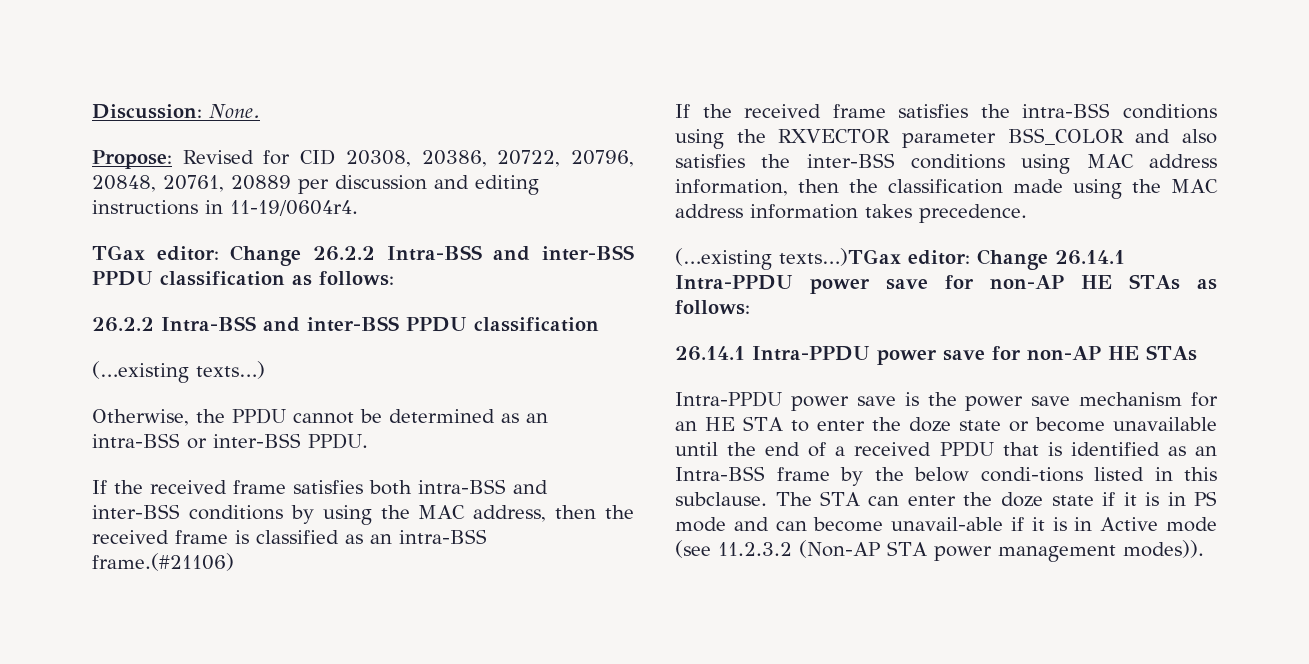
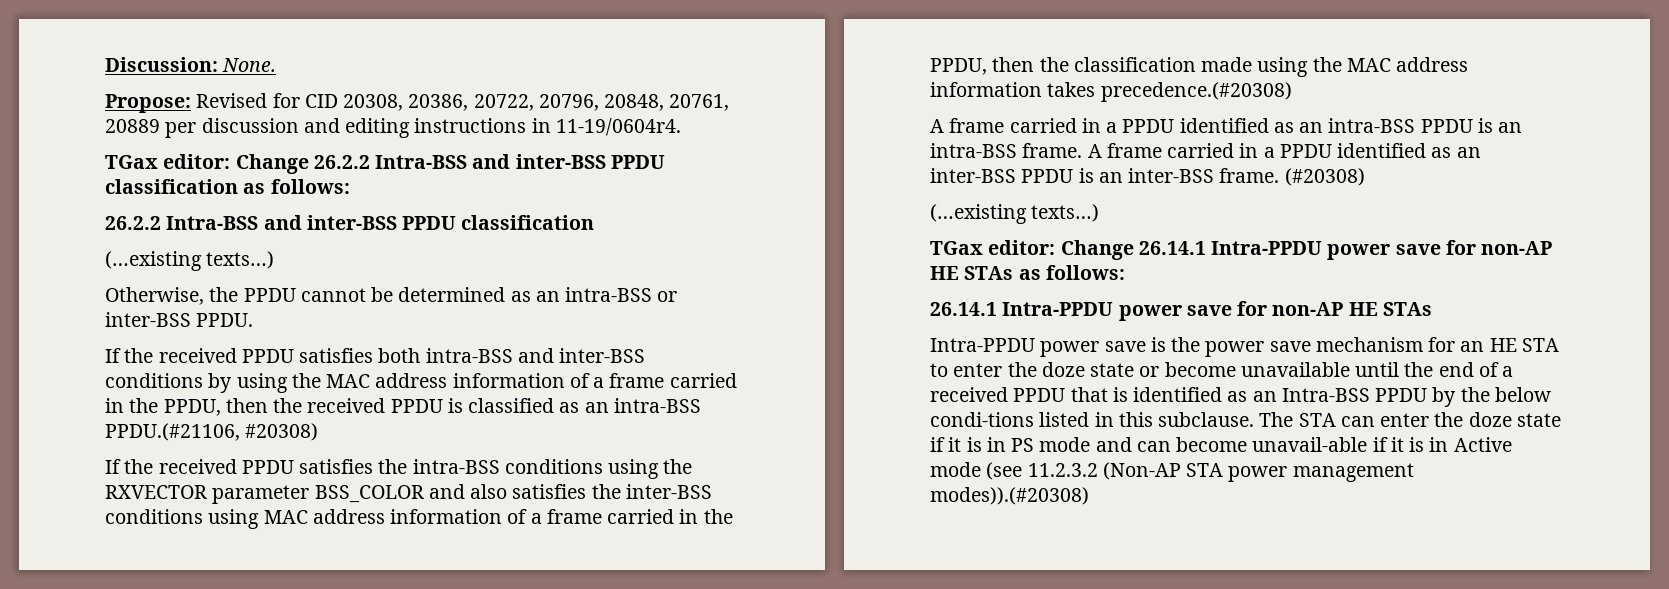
[233,480,286,494] frame -> [241,349,294,363] PPDU
[473,505,547,522] address, -> [375,373,737,388] [105,398,221,416] address information of a frame carried in the PPDU,
[175,530,228,544] frame -> [390,399,443,413] PPDU
[92,553,234,571] [675,104,886,118] frame.(#21106) // If the received frame -> [105,423,319,441] [105,459,294,474] PPDU.(#21106, #20308) // If the received PPDU
[675,179,788,196] information, -> [390,509,733,524] [930,58,987,75] information of a frame carried in the PPDU,
[919,204,1027,223] [675,248,901,270] precedence. // (…existing texts…)TGax -> [1100,82,1292,102] [930,118,1523,133] [930,143,1481,158] [930,168,1365,186] [930,204,1100,224] [930,241,983,255] precedence.(#20308) // A frame carried in a PPDU identified as an intra-BSS PPDU is an intra-BSS frame. A frame carried in a PPDU identified as an inter-BSS PPDU is an inter-BSS frame. (#20308) // (…existing texts…) // TGax
[776,467,830,481] frame -> [1375,388,1428,402] PPDU
[1122,540,1204,558] modes)). -> [930,487,1089,505] modes)).(#20308)

